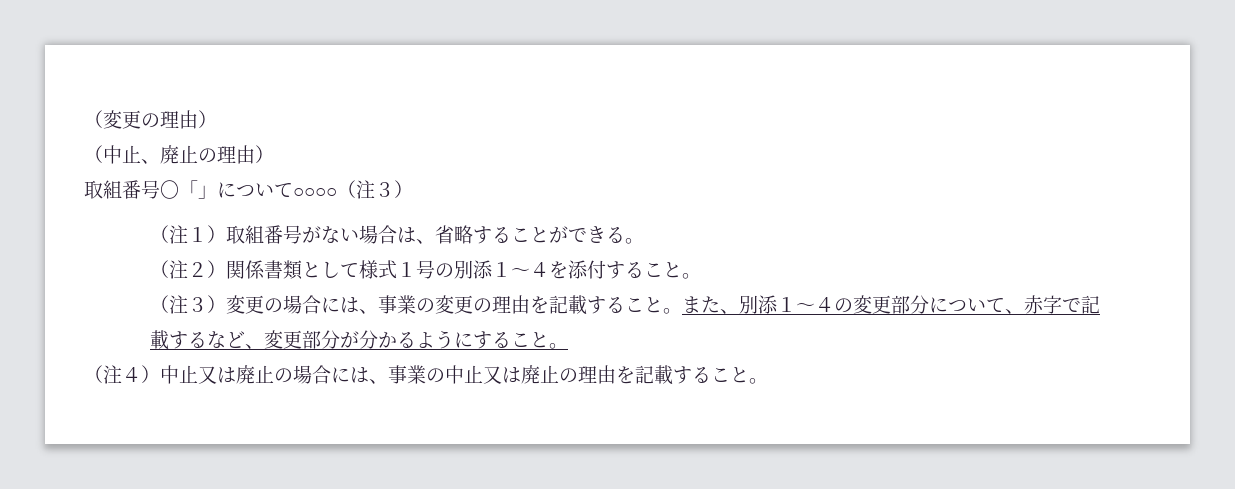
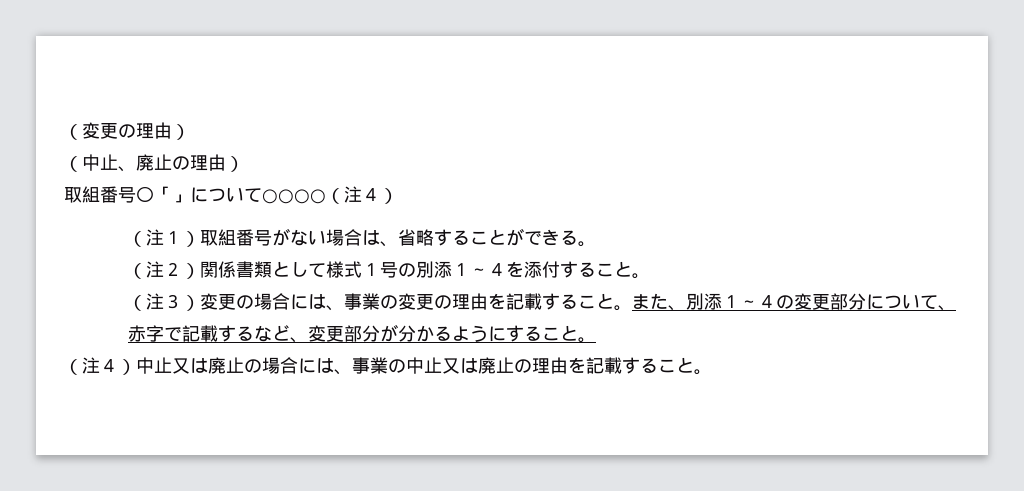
[375,182,394,197] ３ -> [362,188,380,201] ４

